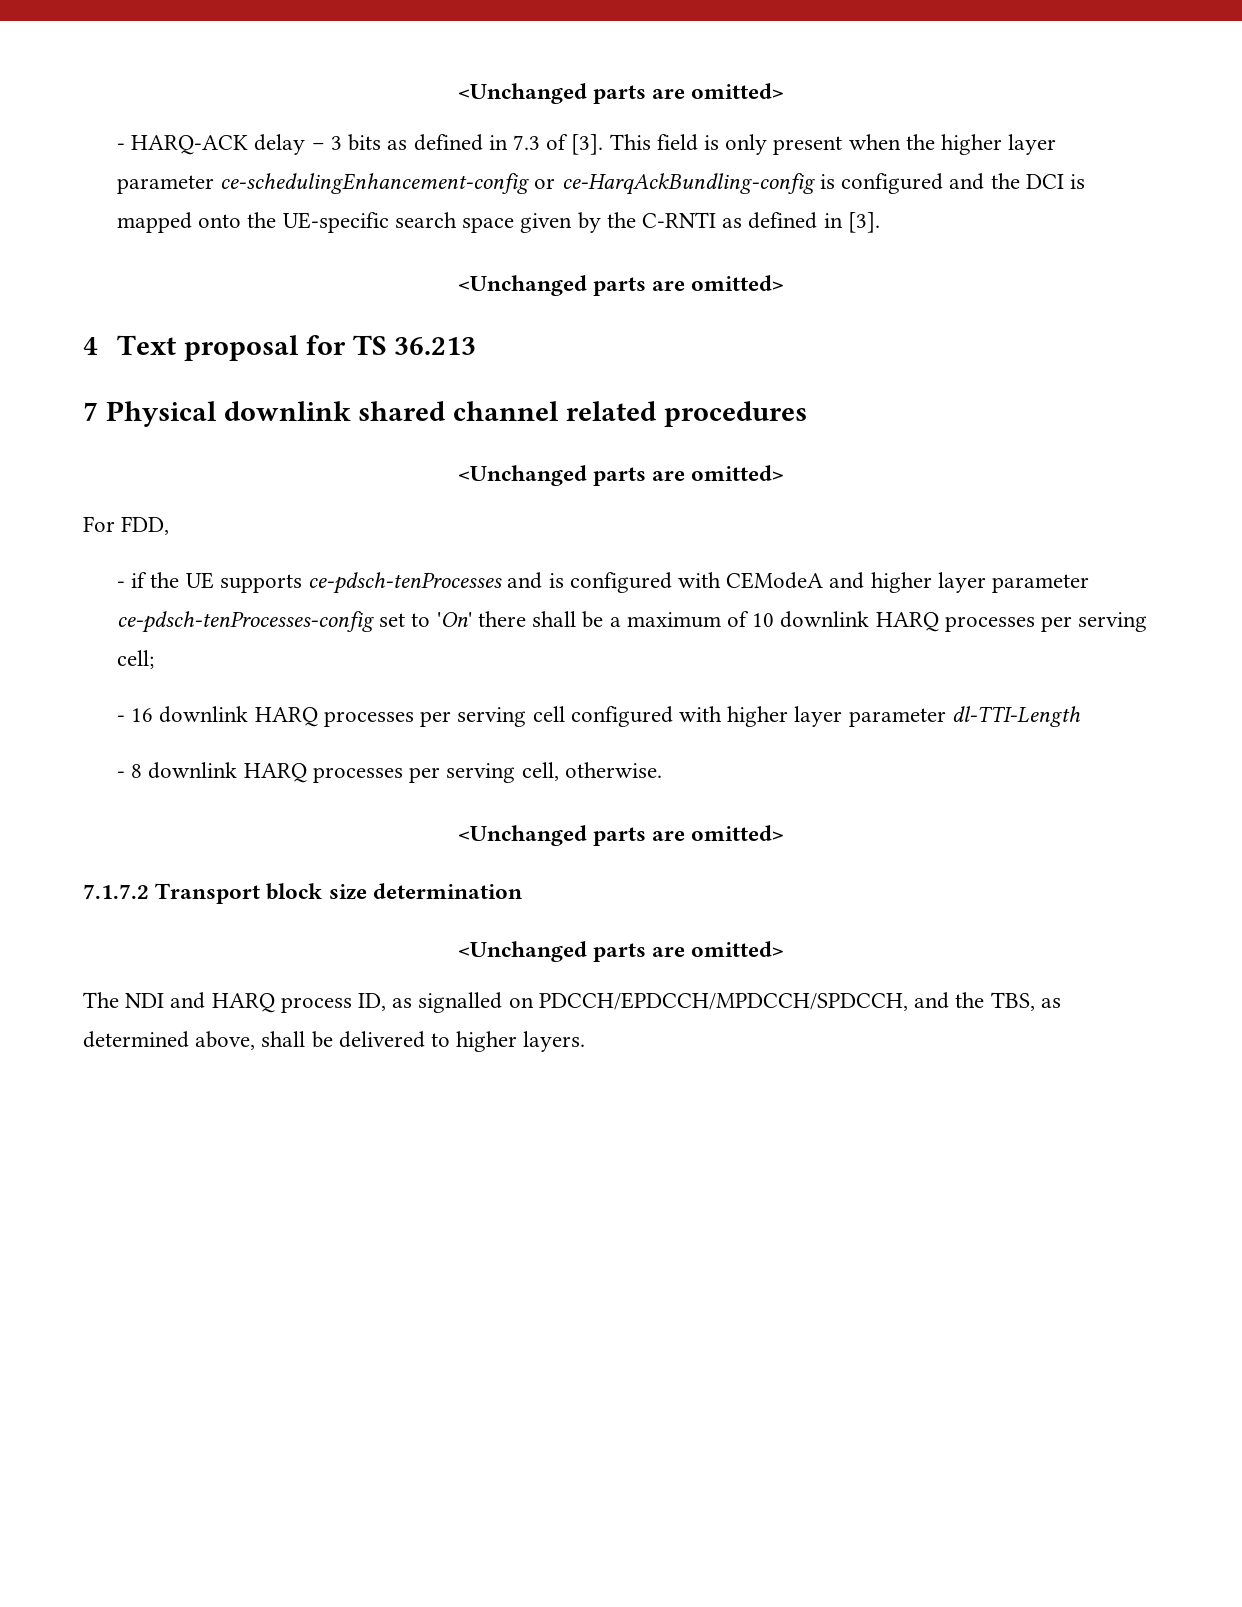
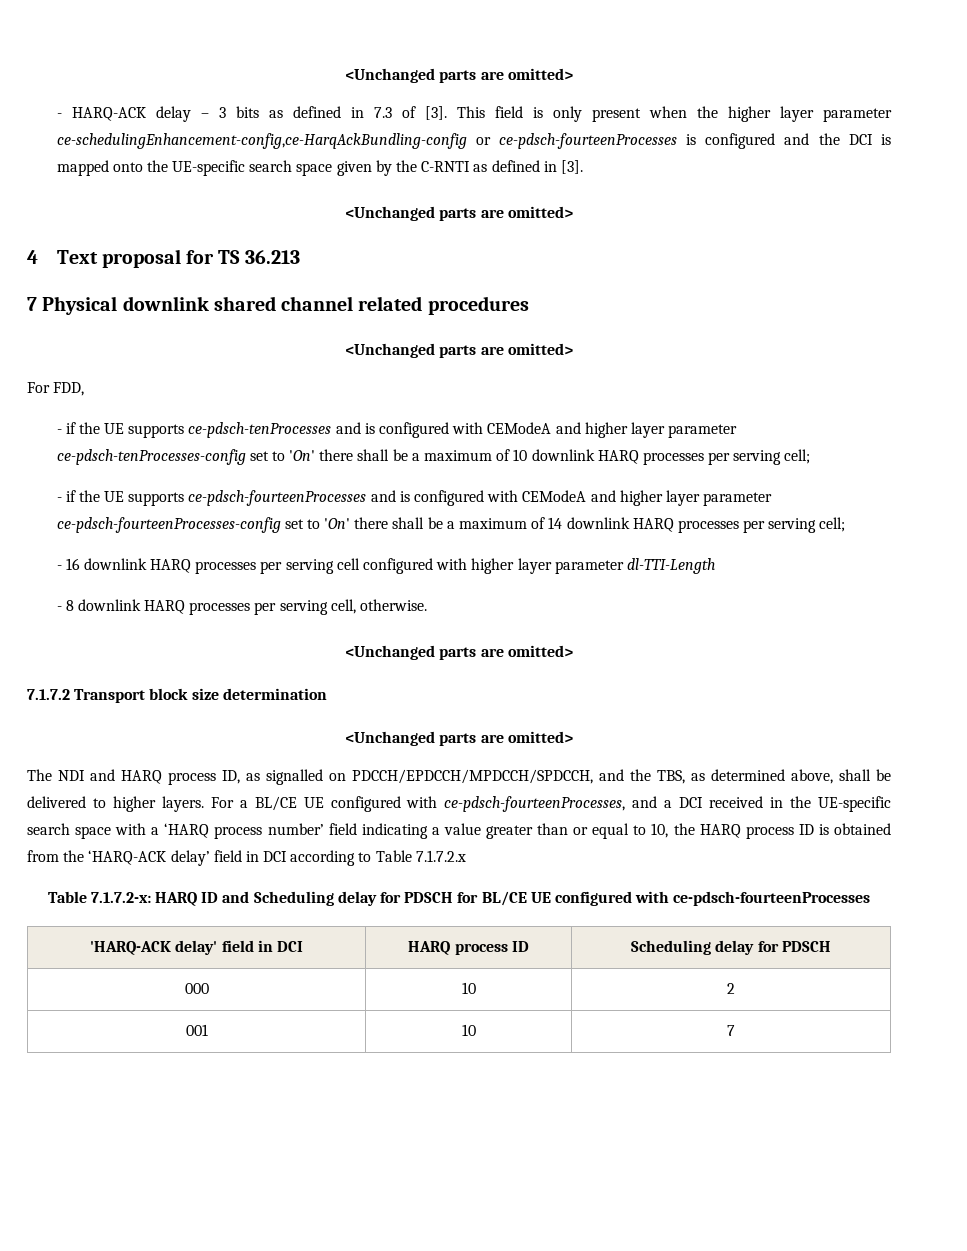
[220,173,815,195] ce-schedulingEnhancement-config or ce-HarqAckBundling-config -> [56,133,677,149] ce-schedulingEnhancement-config,ce-HarqAckBundling-config or ce-pdsch-fourteenProcesses
(155, 659) none -> [56,490,773,506] [56,517,846,533] // - if the UE supports ce-pdsch-fourteenProcesses and is configured with CEModeA and higher layer parameter ce-pdsch-fourteenProcesses-config set to 'On' there shall be a maximum of 14 downlink HARQ processes per serving cell;
(586, 1041) none -> [210,796,892,812] [27,823,892,839] [27,850,466,866] [47,891,871,906] [90,940,303,955] [408,941,529,955] [631,940,831,955] [184,983,209,994] [461,982,476,994] [727,983,735,994] [185,1024,208,1036] [461,1024,476,1036] [727,1025,735,1036] For a BL/CE UE configured with ce-pdsch-fourteenProcesses, and a DCI received in the UE-specific search space with a ‘HARQ process number’ field indicating a value greater than or equal to 10, the HARQ process ID is obtained from the ‘HARQ-ACK delay’ field in DCI according to Table 7.1.7.2.x // Table 7.1.7.2-x: HARQ ID and Scheduling delay for PDSCH for BL/CE UE configured with ce-pdsch-fourteenProcesses // 'HARQ-ACK delay' field in DCI | HARQ process ID | Scheduling delay for PDSCH // 000 | 10 | 2 // 001 | 10 | 7

